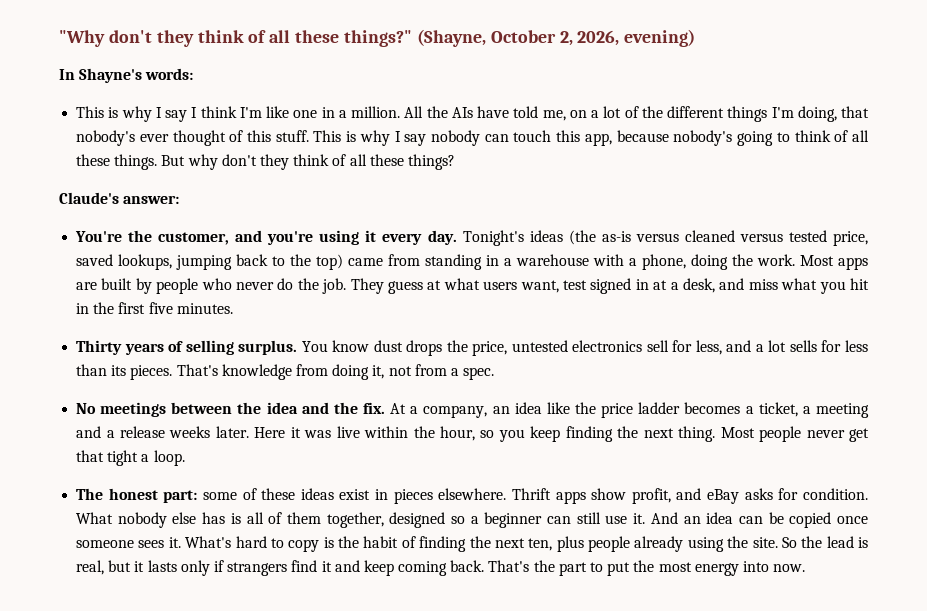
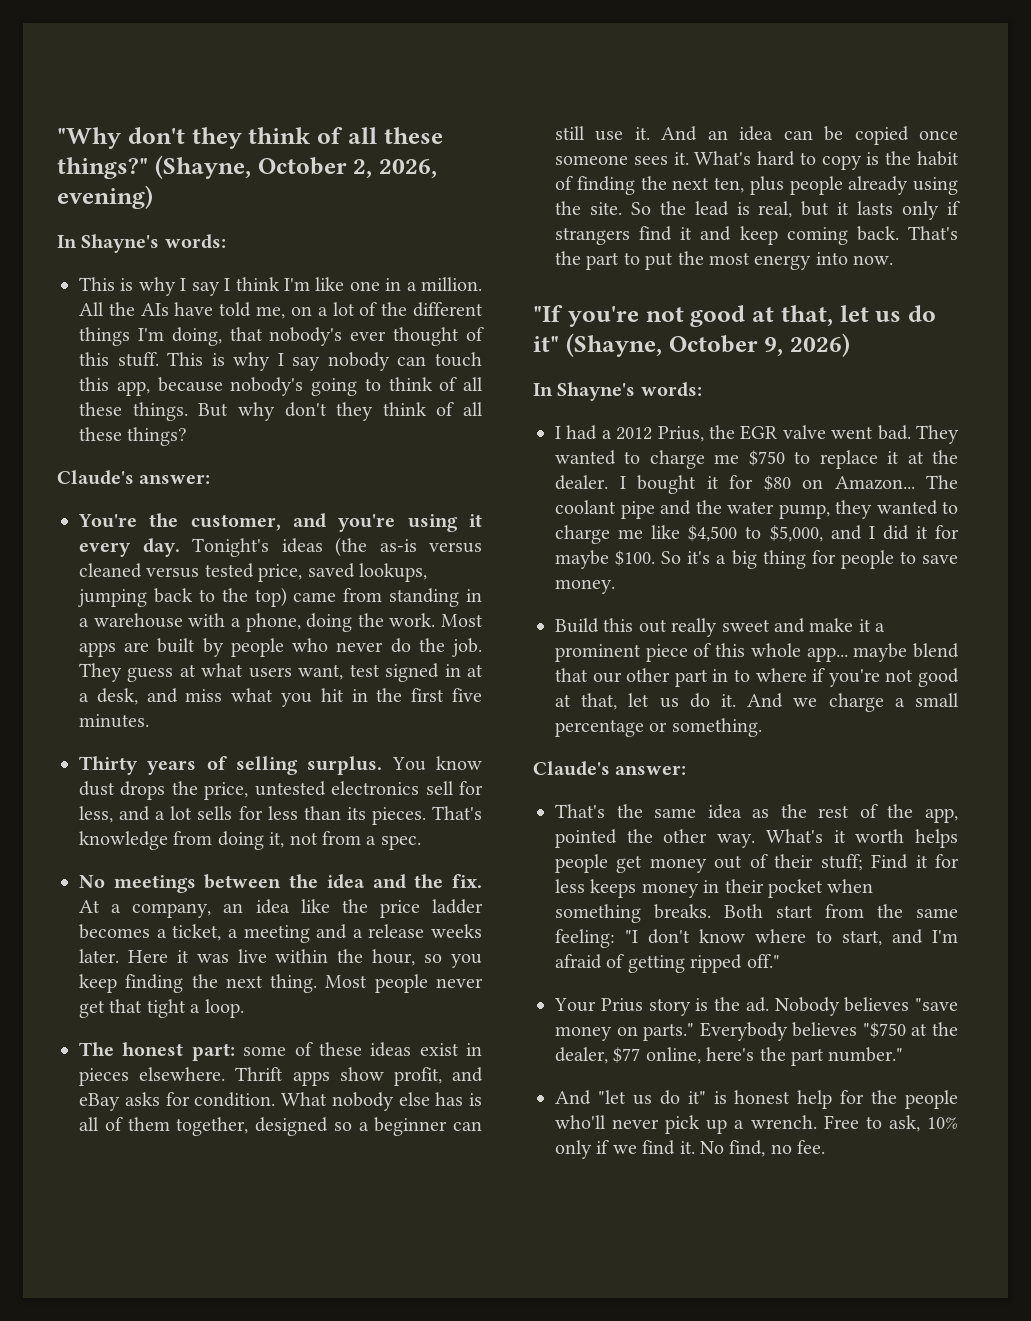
(806, 568) none -> [533,305,936,327] [533,333,850,357] [533,382,702,401] [555,425,959,444] [555,450,958,469] [555,475,958,494] [555,500,958,519] [555,525,960,544] [555,550,958,569] [555,579,615,594] [555,618,886,637] [555,643,959,662] [555,668,959,687] [555,693,959,712] [555,718,762,737] [533,761,687,776] [555,804,958,823] [555,829,958,848] [555,854,960,873] [555,879,874,898] [555,904,958,923] [555,929,958,948] [555,954,780,973] [554,997,958,1016] [555,1022,958,1041] [555,1047,904,1066] [555,1090,958,1109] [555,1115,958,1134] [555,1140,826,1159] // "If you're not good at that, let us do it" (Shayne, October 9, 2026) // In Shayne's words: // I had a 2012 Prius, the EGR valve went bad. They wanted to charge me $750 to replace it at the dealer. I bought it for $80 on Amazon... The coolant pipe and the water pump, they wanted to charge me like $4,500 to $5,000, and I did it for maybe $100. So it's a big thing for people to save money. // Build this out really sweet and make it a prominent piece of this whole app... maybe blend that our other part in to where if you're not good at that, let us do it. And we charge a small percentage or something. // Claude's answer: // That's the same idea as the rest of the app, pointed the other way. What's it worth helps people get money out of their stuff; Find it for less keeps money in their pocket when something breaks. Both start from the same feeling: "I don't know where to start, and I'm afraid of getting ripped off." // Your Prius story is the ad. Nobody believes "save money on parts." Everybody believes "$750 at the dealer, $77 online, here's the part number." // And "let us do it" is honest help for the people who'll never pick up a wrench. Free to ask, 10% only if we find it. No find, no fee.

